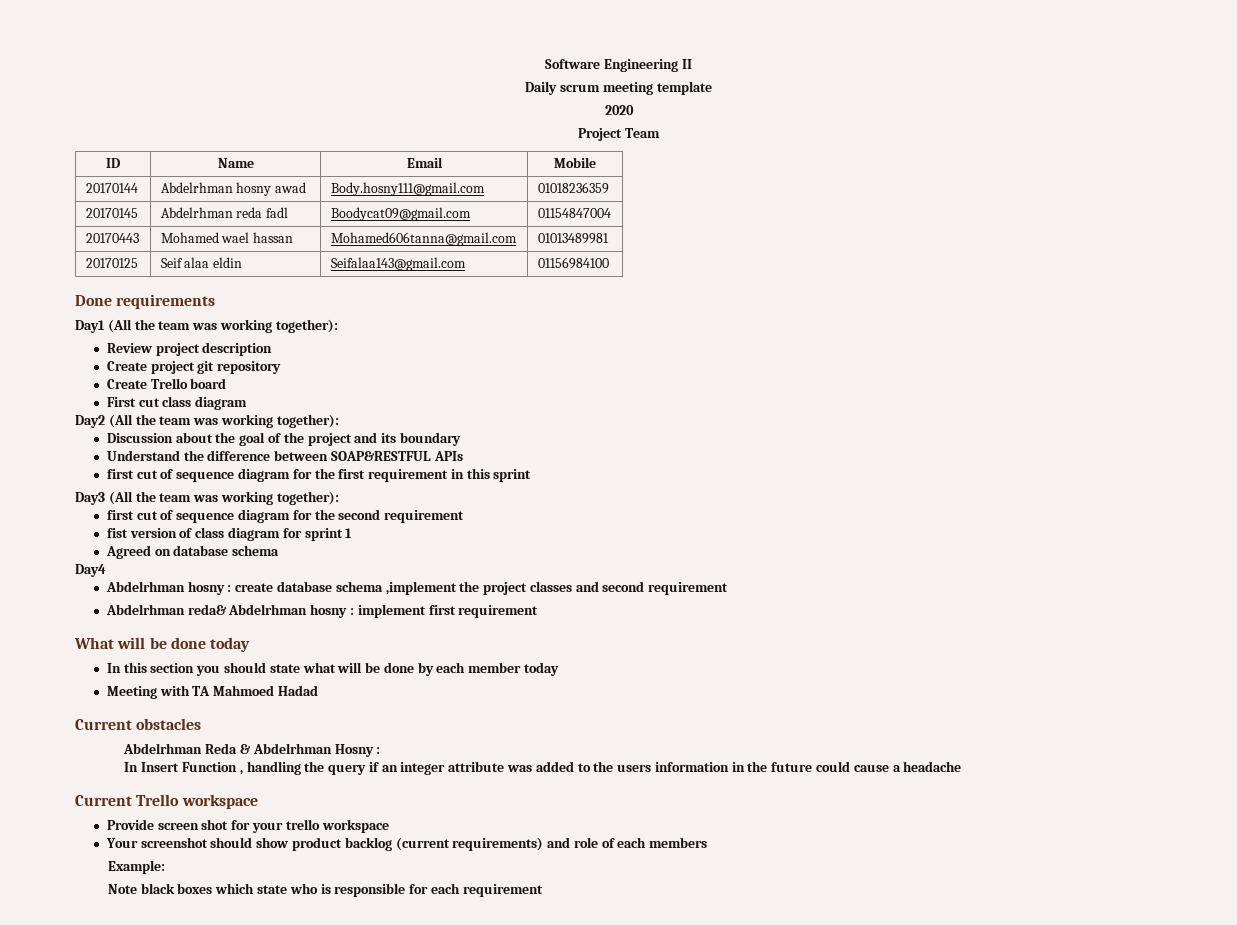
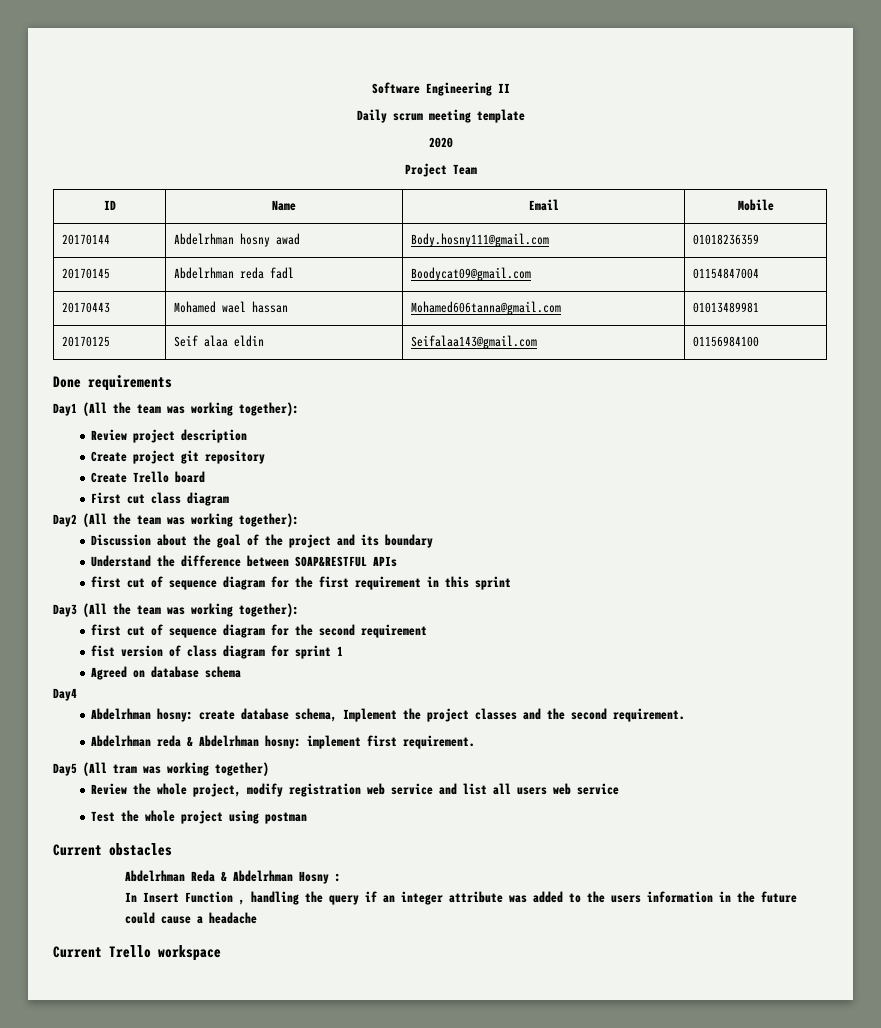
[187,581,729,595] [105,604,539,618] [74,637,251,652] [106,662,560,676] [106,685,318,699] hosny : create database schema ,implement the project classes and second requirement // Abdelrhman reda& Abdelrhman hosny : implement first requirement // What will be done today // In this section you should state what will be done by each member today // Meeting with TA Mahmoed Hadad -> [157,708,686,722] [91,735,476,749] [53,762,269,776] [91,783,620,797] [91,810,308,824] hosny: create database schema, Implement the project classes and the second requirement. // Abdelrhman reda & Abdelrhman hosny: implement first requirement. // Day5 (All tram was working together) // Review the whole project, modify registration web service and list all users web service // Test the whole project using postman
[106,819,389,833] [105,837,708,851] [107,860,165,874] [107,883,543,897] // Provide screen shot for your trello workspace // Your screenshot should show product backlog (current requirements) and role of each members // Example: // Note black boxes which state who is responsible for each requirement -> (221, 953) none

